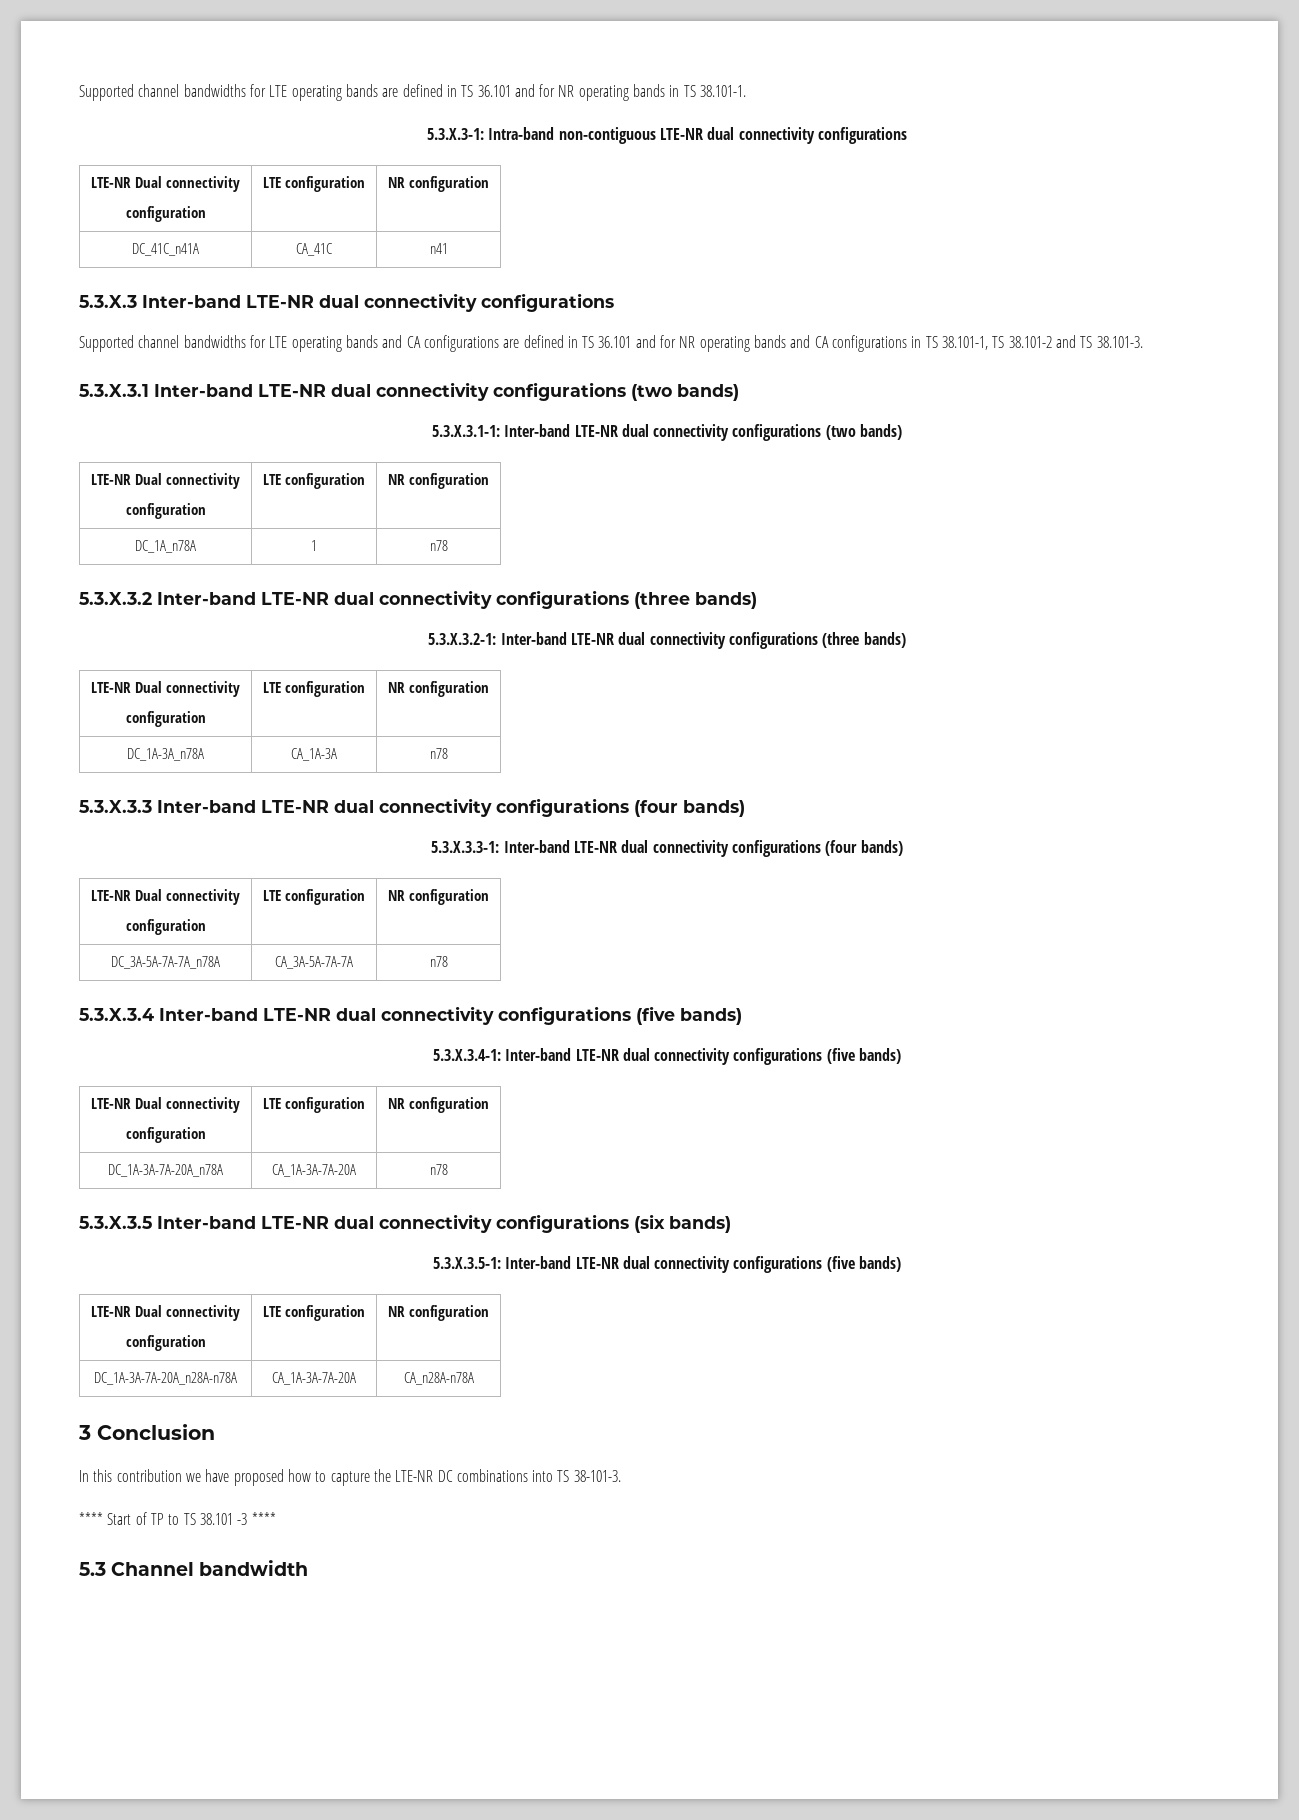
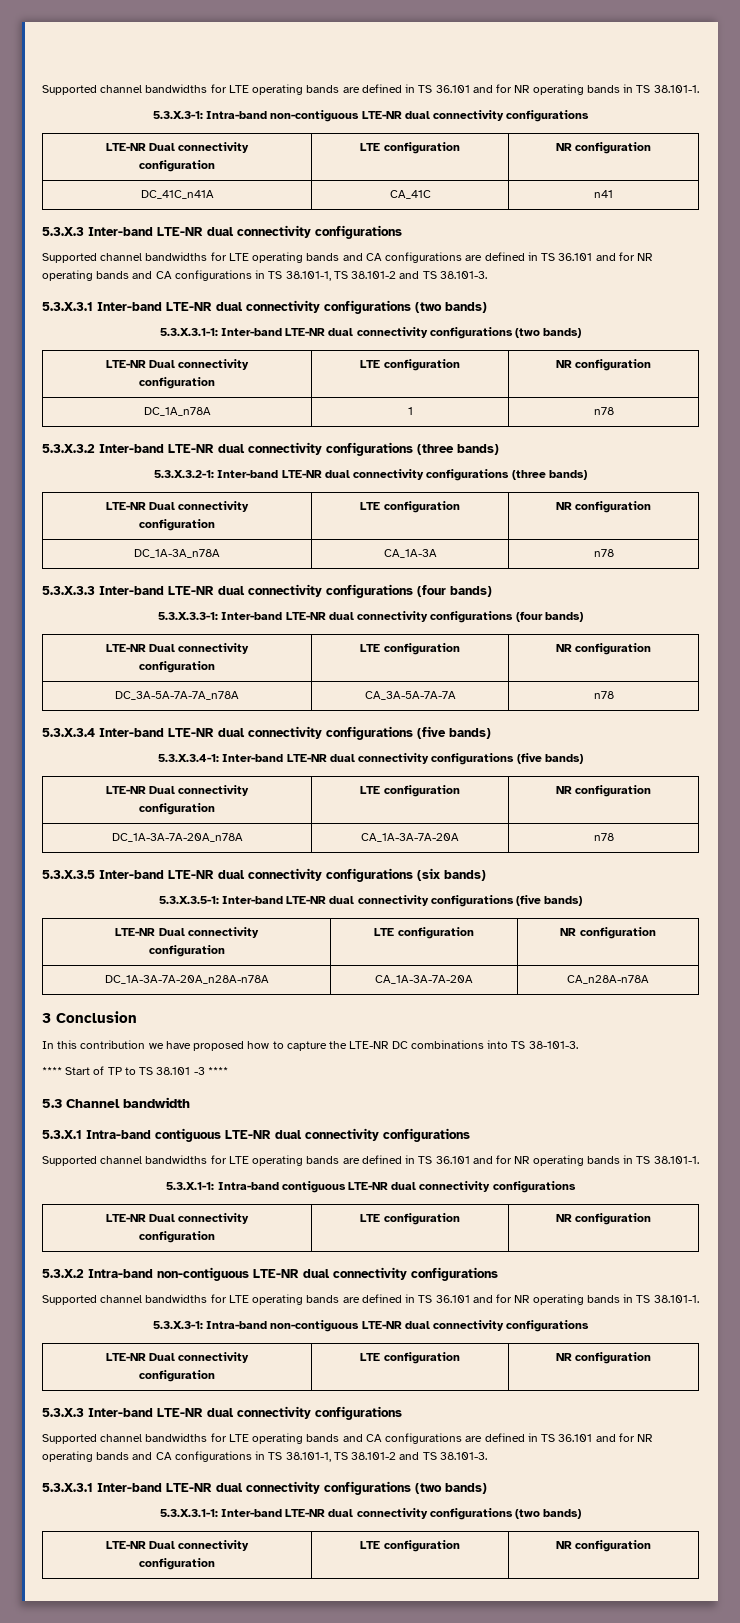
(309, 1568) none -> [42,1128,470,1142] [42,1155,699,1166] [166,1181,576,1193] [105,1213,250,1224] [139,1231,215,1243] [360,1213,460,1225] [555,1213,652,1225] [42,1267,498,1281] [42,1294,699,1305] [152,1320,590,1332] [105,1352,250,1363] [139,1370,215,1382] [360,1352,460,1364] [555,1352,652,1364] [42,1406,402,1420] [42,1433,654,1444] [42,1451,487,1462] [42,1481,487,1495] [159,1508,582,1520] [105,1540,250,1551] [139,1558,215,1570] [360,1540,460,1552] [555,1540,652,1552] // 5.3.X.1 Intra-band contiguous LTE-NR dual connectivity configurations // Supported channel bandwidths for LTE operating bands are defined in TS 36.101 and for NR operating bands in TS 38.101-1. // 5.3.X.1-1: Intra-band contiguous LTE-NR dual connectivity configurations // LTE-NR Dual connectivity // configuration | LTE configuration | NR configuration // 5.3.X.2 Intra-band non-contiguous LTE-NR dual connectivity configurations // Supported channel bandwidths for LTE operating bands are defined in TS 36.101 and for NR operating bands in TS 38.101-1. // 5.3.X.3-1: Intra-band non-contiguous LTE-NR dual connectivity configurations // LTE-NR Dual connectivity // configuration | LTE configuration | NR configuration // 5.3.X.3 Inter-band LTE-NR dual connectivity configurations // Supported channel bandwidths for LTE operating bands and CA configurations are defined in TS 36.101 and for NR operating bands and CA configurations in TS 38.101-1, TS 38.101-2 and TS 38.101-3. // 5.3.X.3.1 Inter-band LTE-NR dual connectivity configurations (two bands) // 5.3.X.3.1-1: Inter-band LTE-NR dual connectivity configurations (two bands) // LTE-NR Dual connectivity // configuration | LTE configuration | NR configuration

